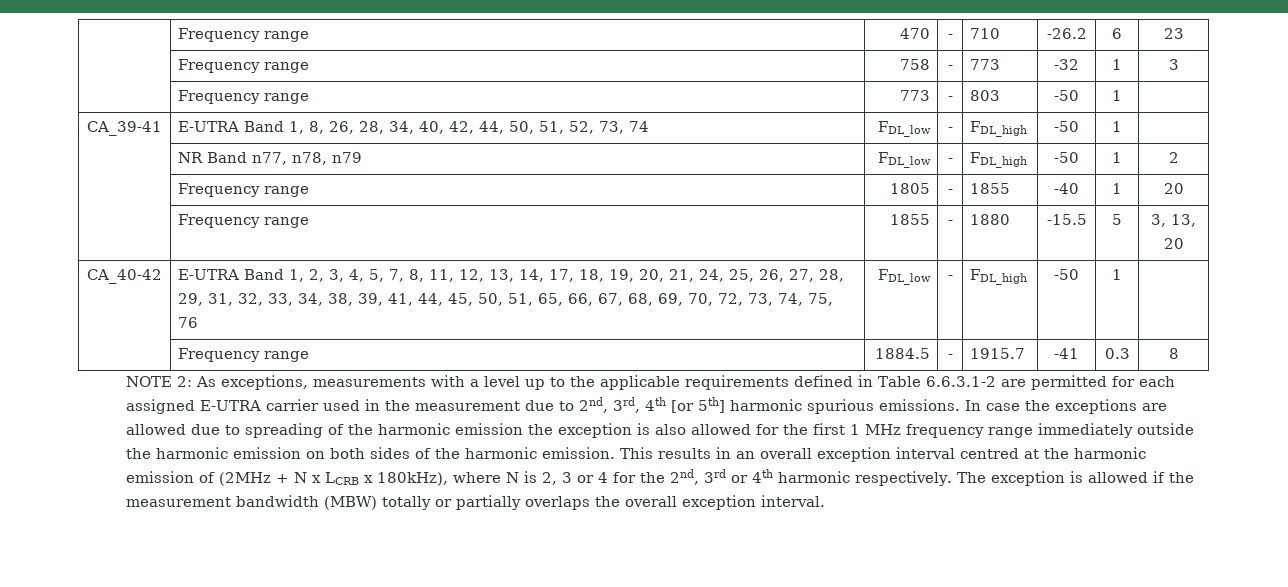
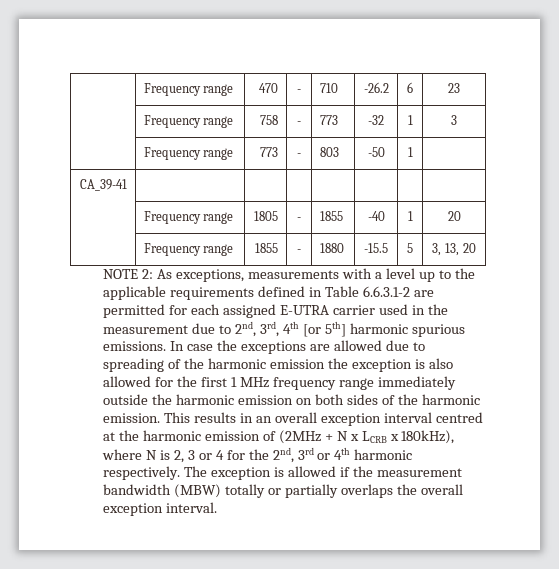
[178,121,650,134] [877,121,931,137] [947,127,953,132] [970,121,1028,137] [1054,121,1079,132] [1112,121,1122,132] [178,152,363,165] [877,152,931,168] [947,158,953,163] [970,152,1028,168] [1054,152,1079,163] [1112,152,1122,163] [1168,152,1179,163] E-UTRA Band 1, 8, 26, 28, 34, 40, 42, 44, 50, 51, 52, 73, 74 | FDL_low | - | FDL_high | -50 | 1 | // | NR Band n77, n78, n79 | FDL_low | - | FDL_high | -50 | 1 | 2 -> (127, 185) | | | | | |
[87,269,162,284] [178,269,845,282] [178,293,834,306] [178,317,199,328] [877,269,931,285] [947,275,953,280] [970,269,1028,285] [1054,269,1079,280] [1112,269,1122,280] [178,348,310,362] [874,348,930,359] [947,354,953,359] [970,348,1026,359] [1054,348,1079,359] [1104,348,1130,359] [1168,348,1179,359] // CA_40-42 | E-UTRA Band 1, 2, 3, 4, 5, 7, 8, 11, 12, 13, 14, 17, 18, 19, 20, 21, 24, 25, 26, 27, 28, 29, 31, 32, 33, 34, 38, 39, 41, 44, 45, 50, 51, 65, 66, 67, 68, 69, 70, 72, 73, 74, 75, 76 | FDL_low | - | FDL_high | -50 | 1 | // | Frequency range | 1884.5 | - | 1915.7 | -41 | 0.3 | 8 -> (476, 248) none

